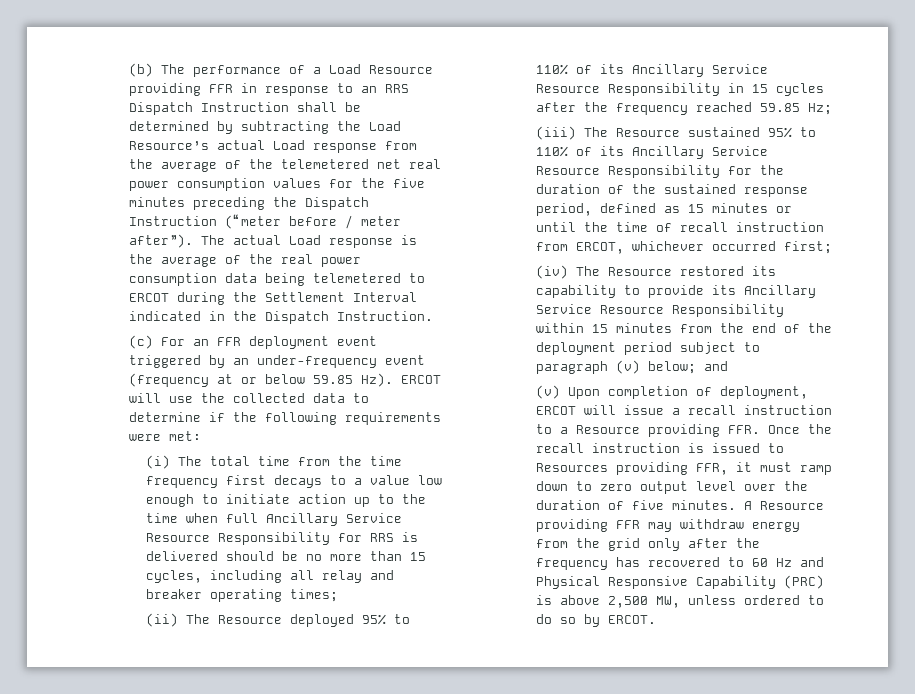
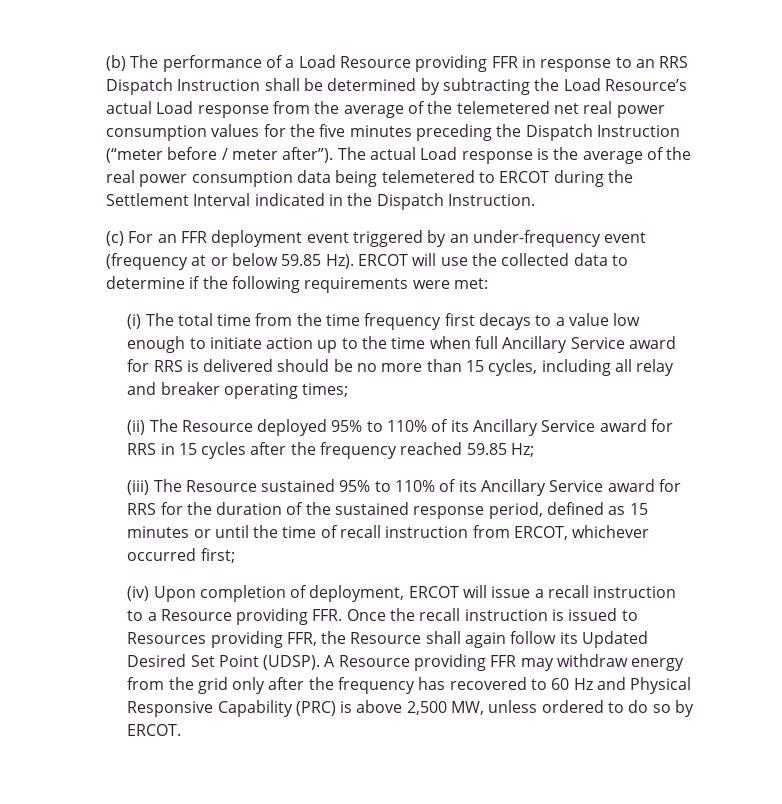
[146,532,331,545] Resource Responsibility -> [629,336,677,349] award
[536,83,721,96] Resource Responsibility -> [599,419,674,432] [127,443,157,455] award for RRS
[536,165,721,178] Resource Responsibility -> [607,479,682,492] [127,503,157,515] award for RRS
[576,266,777,276] [536,285,817,298] [536,304,785,317] [536,323,833,333] [536,342,761,355] [536,360,729,374] [536,385,561,399] The Resource restored its capability to provide its Ancillary Service Resource Responsibility within 15 minutes from the end of the deployment period subject to paragraph (v) below; and // (v) -> (150, 593) none
[736,462,833,475] [536,481,809,494] [536,500,737,510] it must ramp down to zero output level over the duration of five minutes. -> [321,631,649,648] [127,654,321,670] the Resource shall again follow its Updated Desired Set Point (UDSP).

